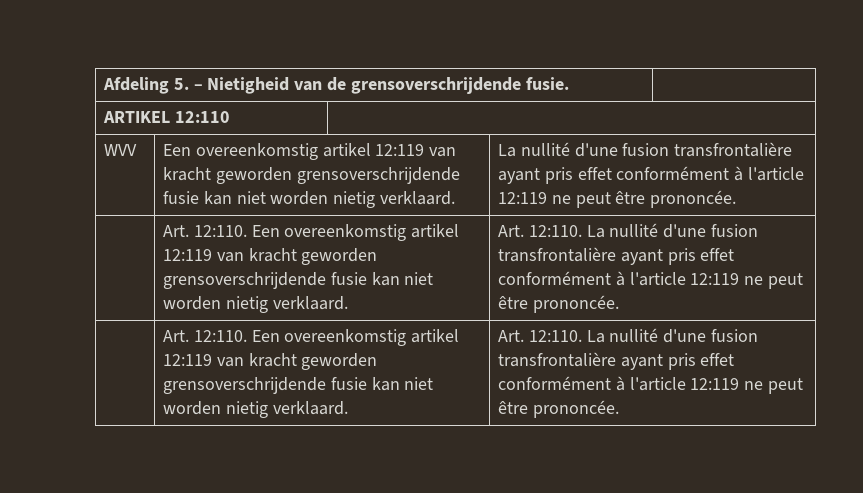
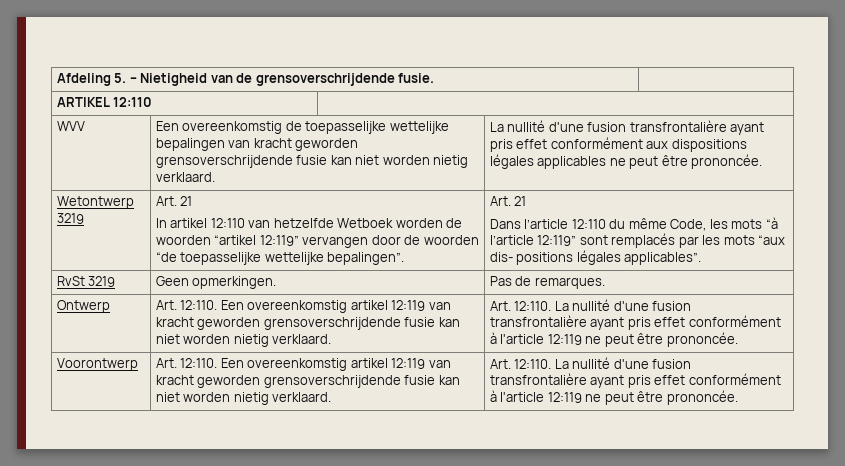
[322,143,425,157] artikel 12:119 -> [285,121,449,134] [155,138,225,151] de toepasselijke wettelijke bepalingen
[734,166,805,181] [497,190,737,208] à l'article 12:119 ne peut être prononcée. // -> [646,139,747,152] [489,154,763,169] [56,196,134,209] [56,213,84,224] [155,196,193,206] [155,218,463,228] [155,235,479,248] [155,252,405,265] [489,196,527,206] [489,217,778,231] [489,233,786,248] [489,250,702,265] [56,276,116,287] [155,276,277,289] [489,276,605,289] [56,300,110,313] aux dispositions légales applicables ne peut être prononcée. // Wetontwerp 3219 | Art. 21 // In artikel 12:110 van hetzelfde Wetboek worden de woorden “artikel 12:119” vervangen door de woorden “de toepasselijke wettelijke bepalingen”. | Art. 21 // Dans l’article 12:110 du même Code, les mots “à l’article 12:119” sont remplacés par les mots “aux dis- positions légales applicables”. // RvSt 3219 | Geen opmerkingen. | Pas de remarques. // Ontwerp
(619, 304) none -> [56,358,138,371] Voorontwerp

